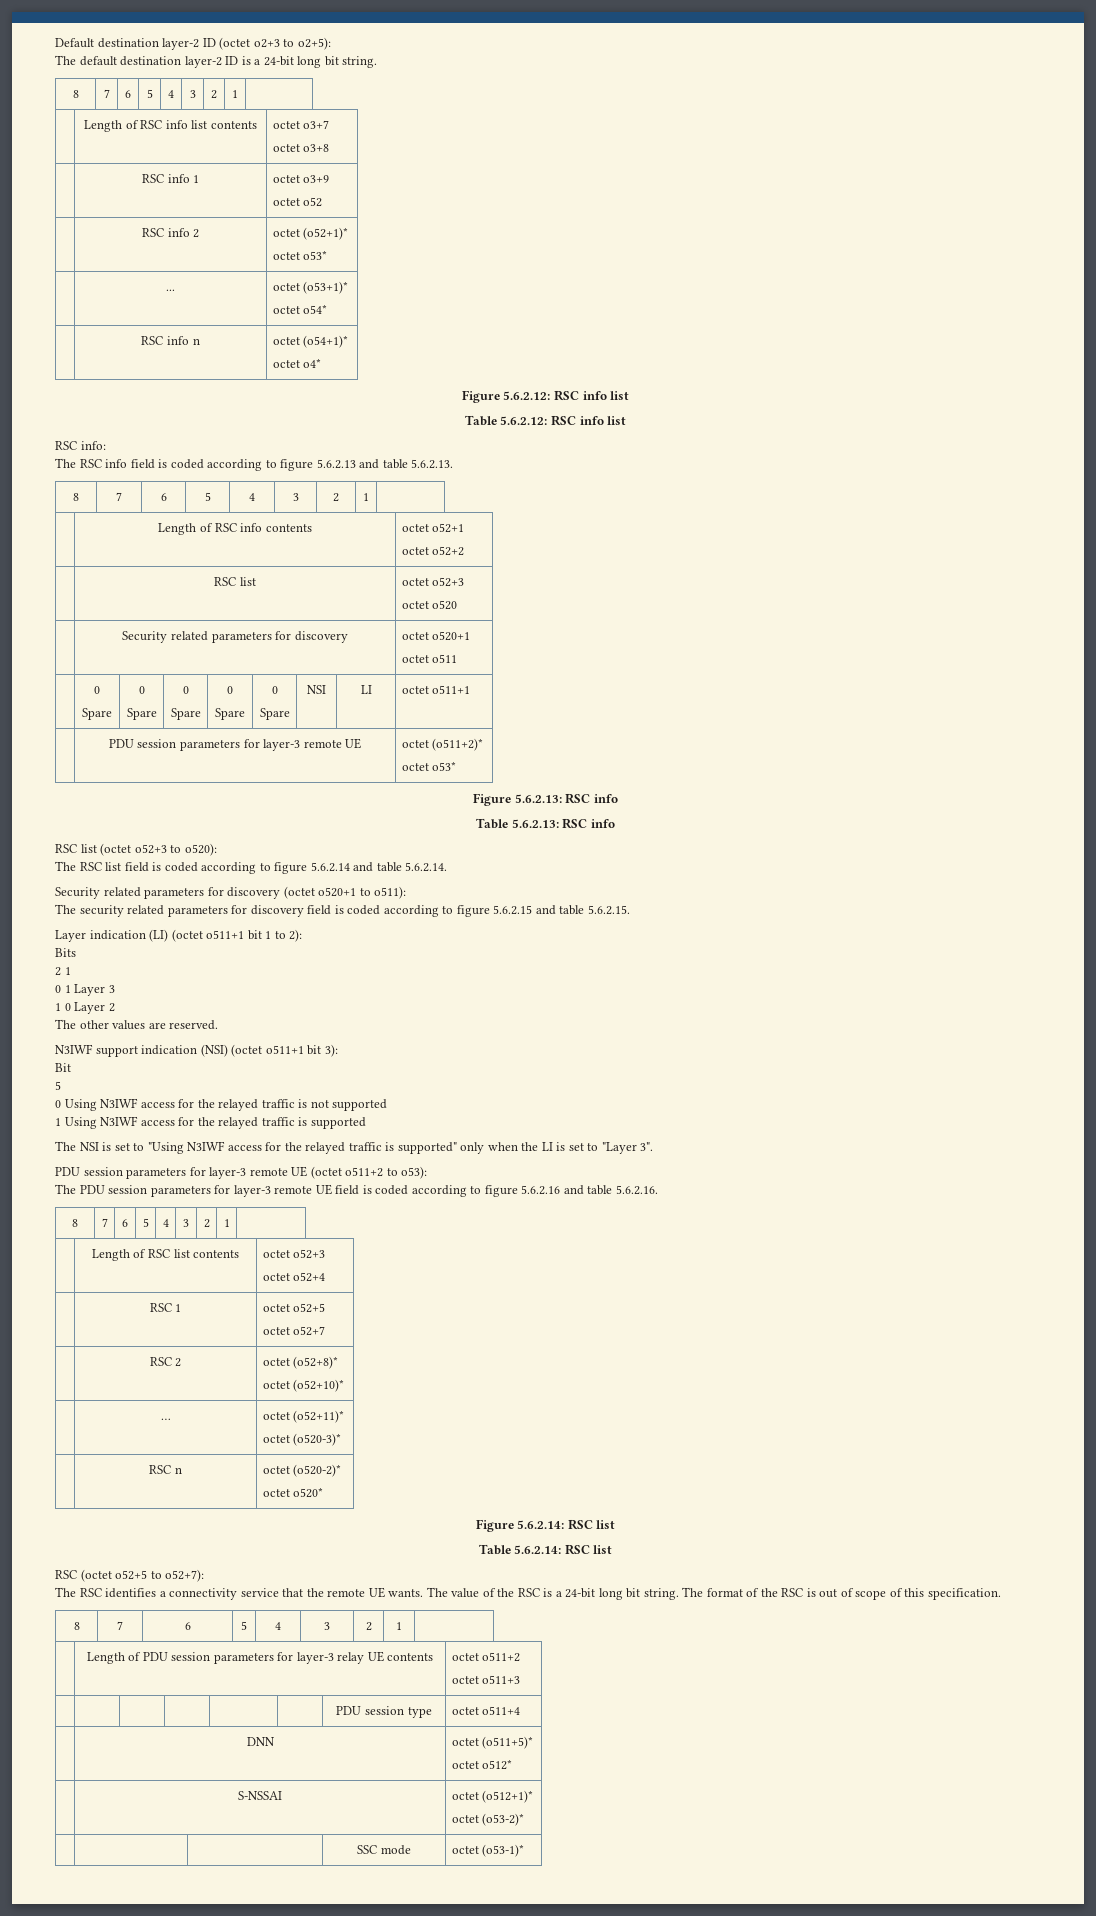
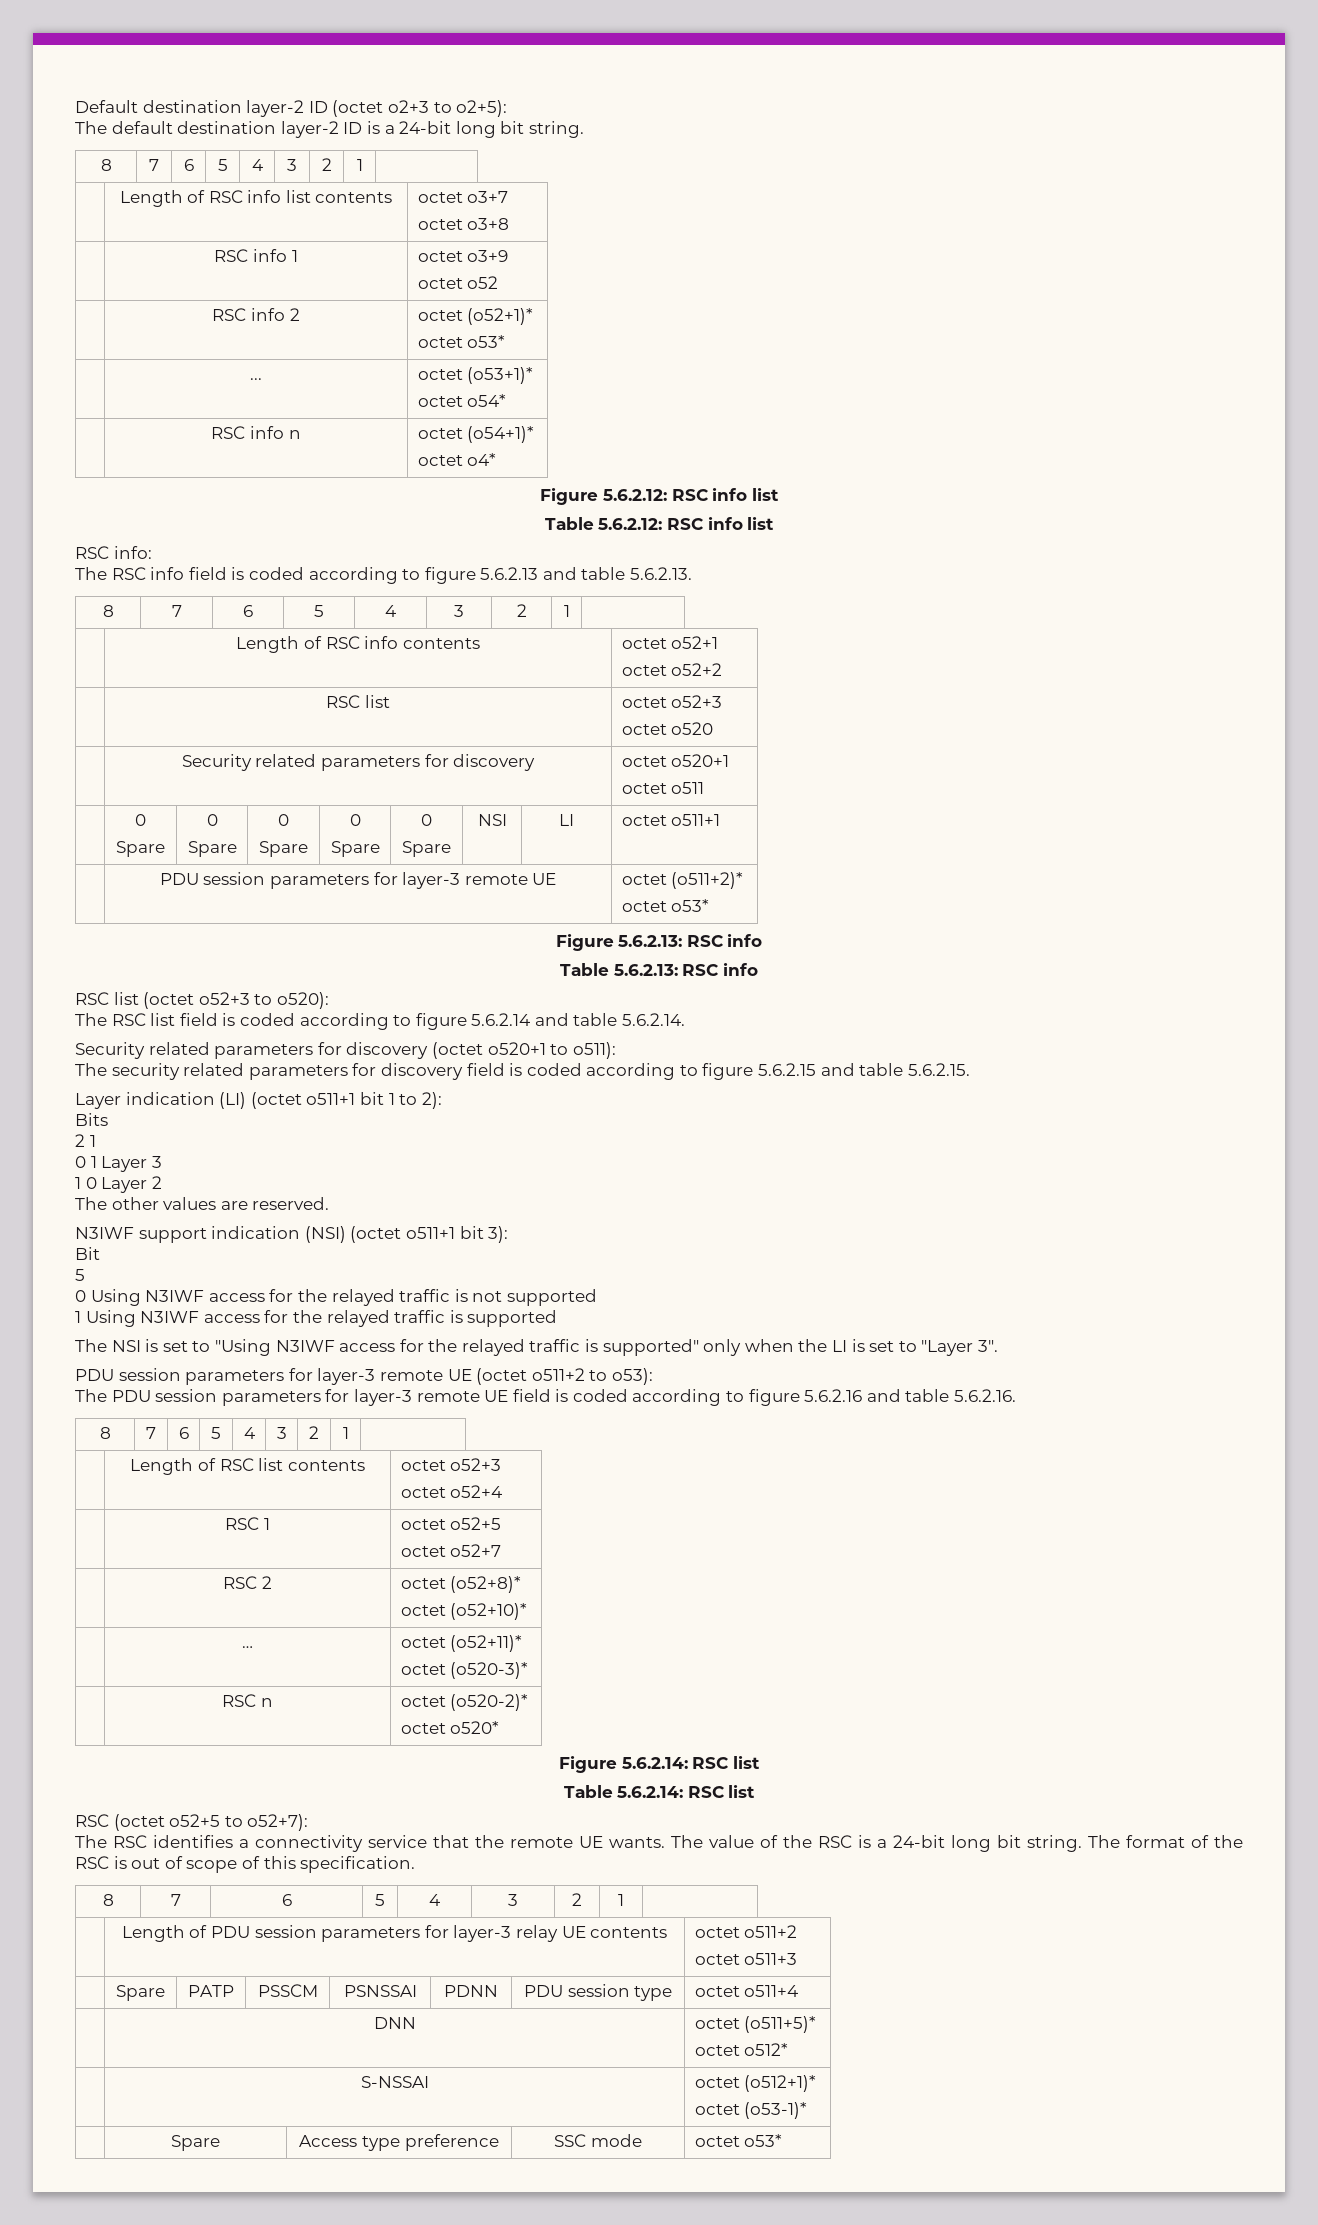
(521, 1679) | | | | -> [116,1985,165,2001] [188,1985,234,1997] [257,1984,318,1997] [343,1985,417,1997] [444,1985,498,1997] Spare | PATP | PSSCM | PSNSSAI | PDNN
[482,1813,525,1826] (o53-2)* // | | -> [744,2102,808,2119] [171,2135,220,2151] [299,2134,499,2151] (o53-1)* // | Spare | Access type preference
[482,1844,525,1857] (o53-1)* -> [744,2134,783,2147] o53*

